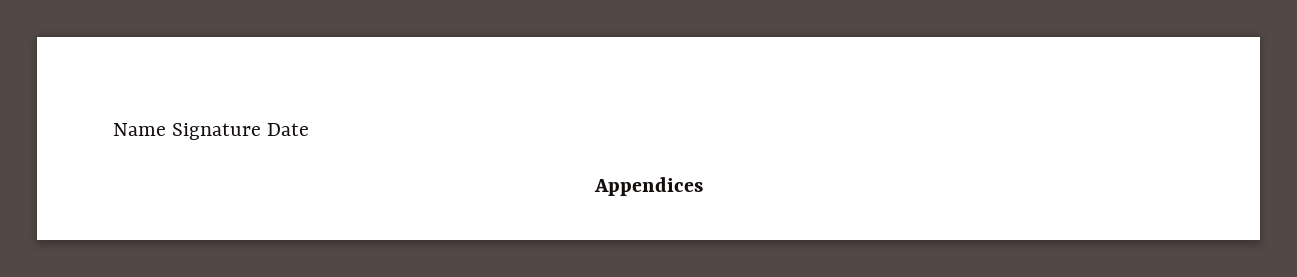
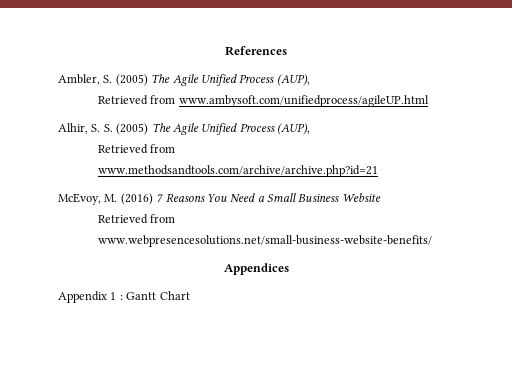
[113,123,310,140] [593,177,703,196] Name Signature Date // Appendices -> [225,46,287,56] [58,74,310,86] [97,95,429,107] [58,123,310,135] [97,144,176,154] [97,165,378,177] [58,193,381,205] [97,214,176,224] [97,235,432,247] [223,263,289,275] [58,291,190,303] References // Ambler, S. (2005) The Agile Unified Process (AUP), // Retrieved from www.ambysoft.com/unifiedprocess/agileUP.html // Alhir, S. S. (2005) The Agile Unified Process (AUP), // Retrieved from www.methodsandtools.com/archive/archive.php?id=21 // McEvoy, M. (2016) 7 Reasons You Need a Small Business Website // Retrieved from www.webpresencesolutions.net/small-business-website-benefits/ // Appendices // Appendix 1 : Gantt Chart

